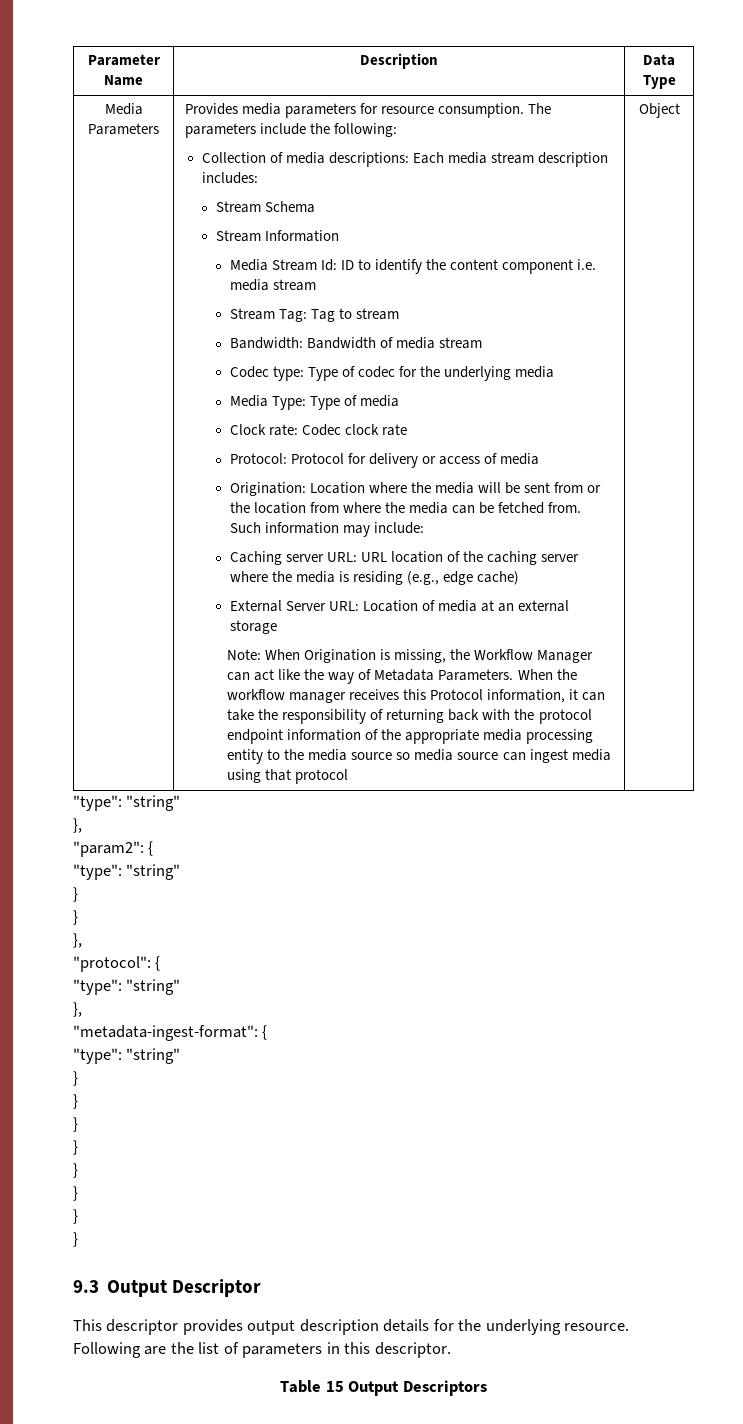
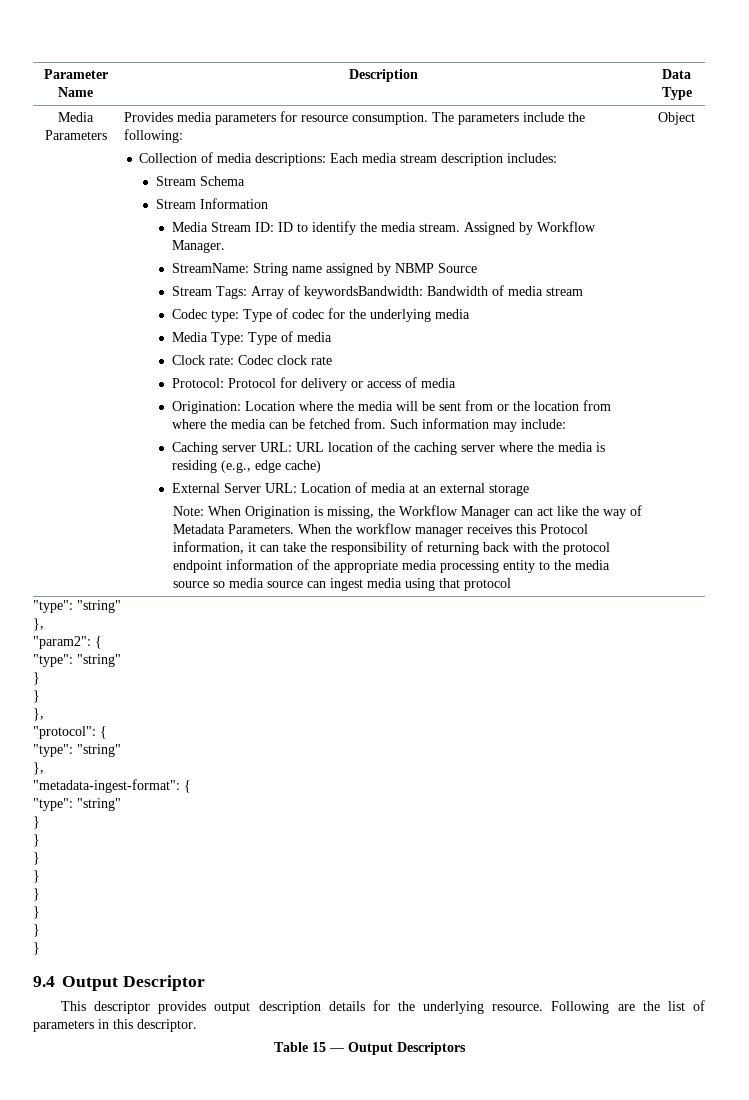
[320,259,337,271] Id: -> [255,222,275,232] ID:
[449,259,597,274] [229,279,316,291] [229,308,399,322] [229,337,303,349] content component i.e. media stream // Stream Tag: Tag to stream // Bandwidth: -> [381,221,597,235] [172,240,226,253] [172,263,478,276] [172,285,424,299] media stream. Assigned by Workflow Manager. // StreamName: String name assigned by NBMP Source // Stream Tags: Array of keywordsBandwidth:
[73,1280,99,1293] 9.3 -> [33,976,55,987] 9.4
(344, 1386) none -> [328,1048,345,1052] —

